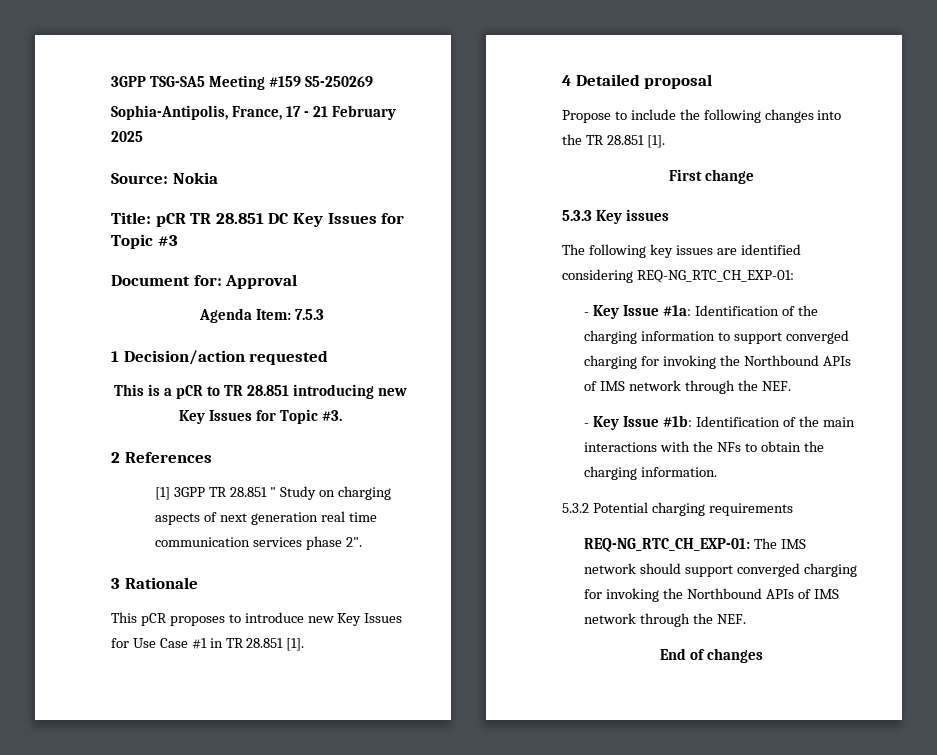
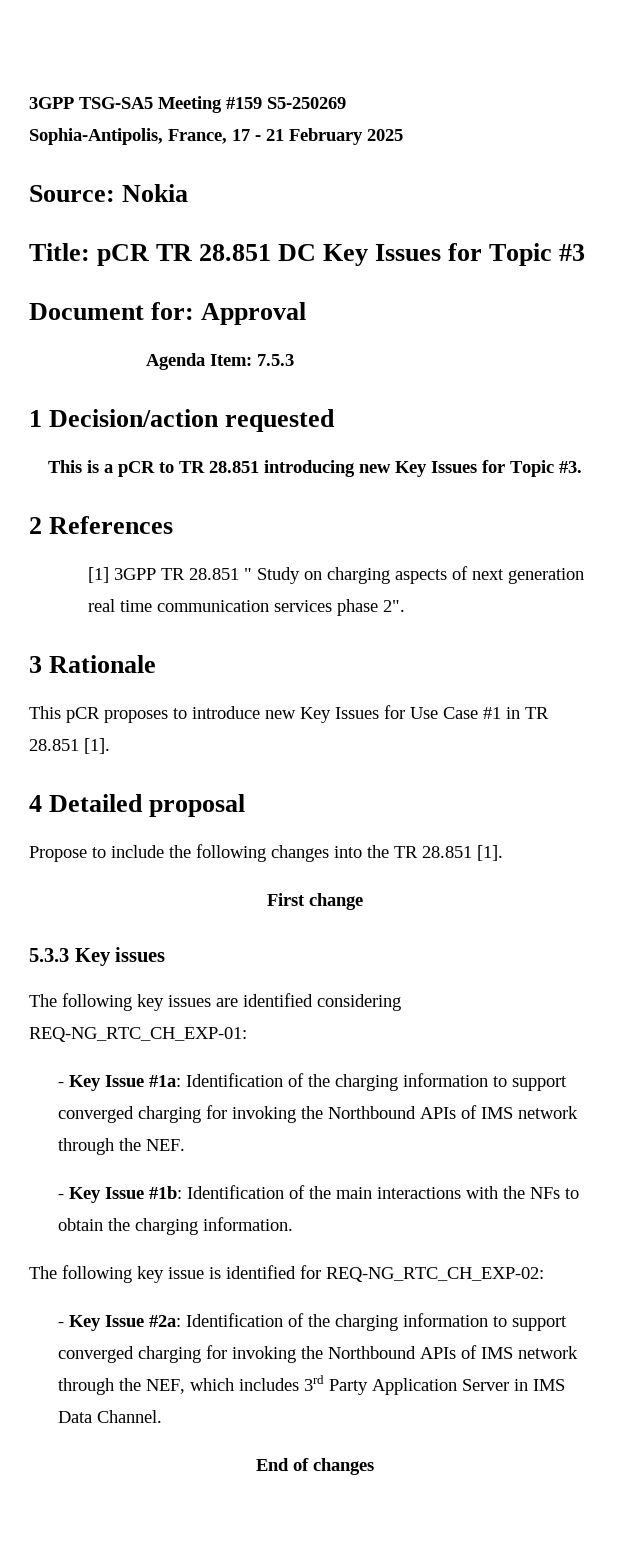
[562,502,793,516] [584,538,807,552] [584,563,682,574] 5.3.2 Potential charging requirements // REQ-NG_RTC_CH_EXP-01: The IMS network should -> [29,1265,544,1283] [58,1313,508,1331] The following key issue is identified for REQ-NG_RTC_CH_EXP-02: // - Key Issue #2a: Identification of the charging information to
[716,614,746,624] NEF. -> [146,1375,566,1395] [58,1410,163,1423] NEF, which includes 3rd Party Application Server in IMS Data Channel.

